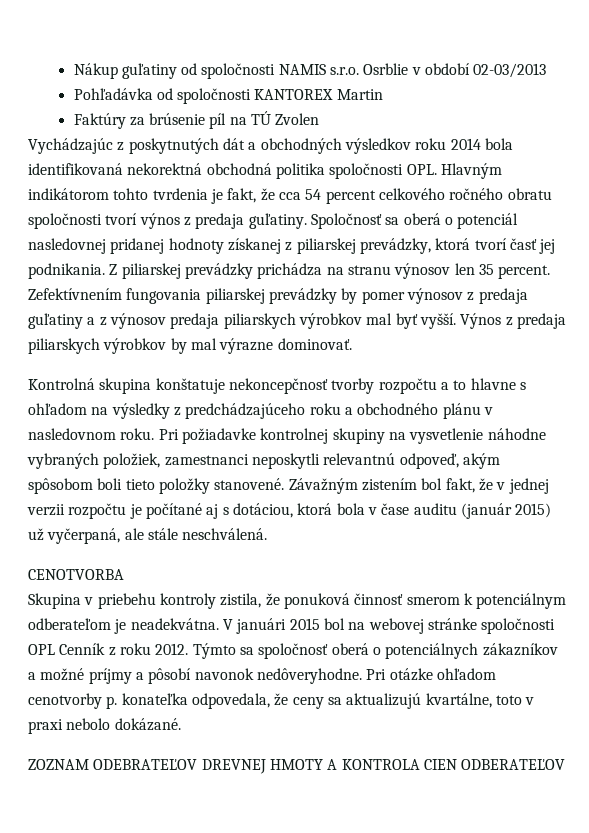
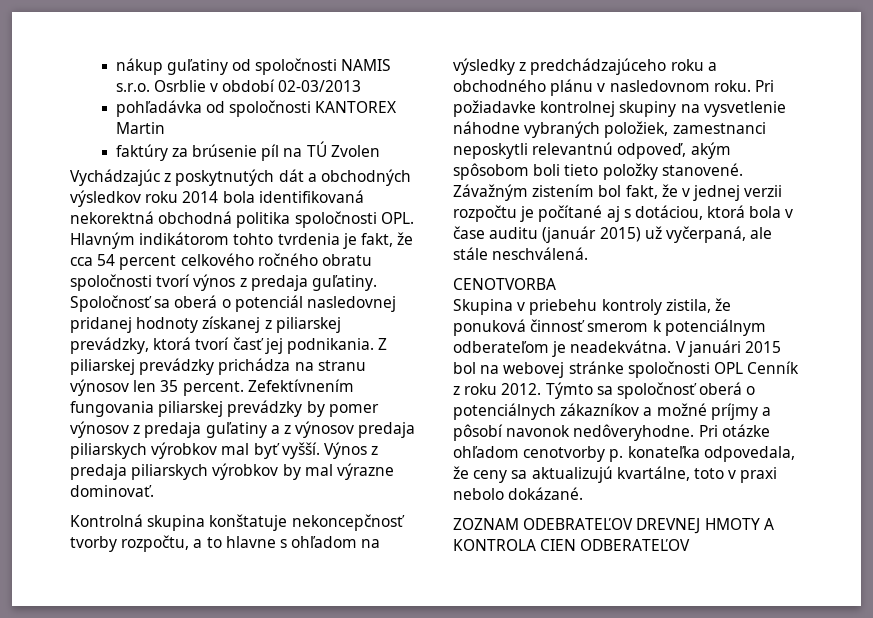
[73,63,118,79] Nákup -> [115,58,163,75] nákup
[73,88,153,100] Pohľadávka -> [115,100,202,117] pohľadávka
[73,113,126,129] Faktúry -> [115,144,168,161] faktúry
[378,378,437,394] rozpočtu -> [121,535,190,552] rozpočtu,

